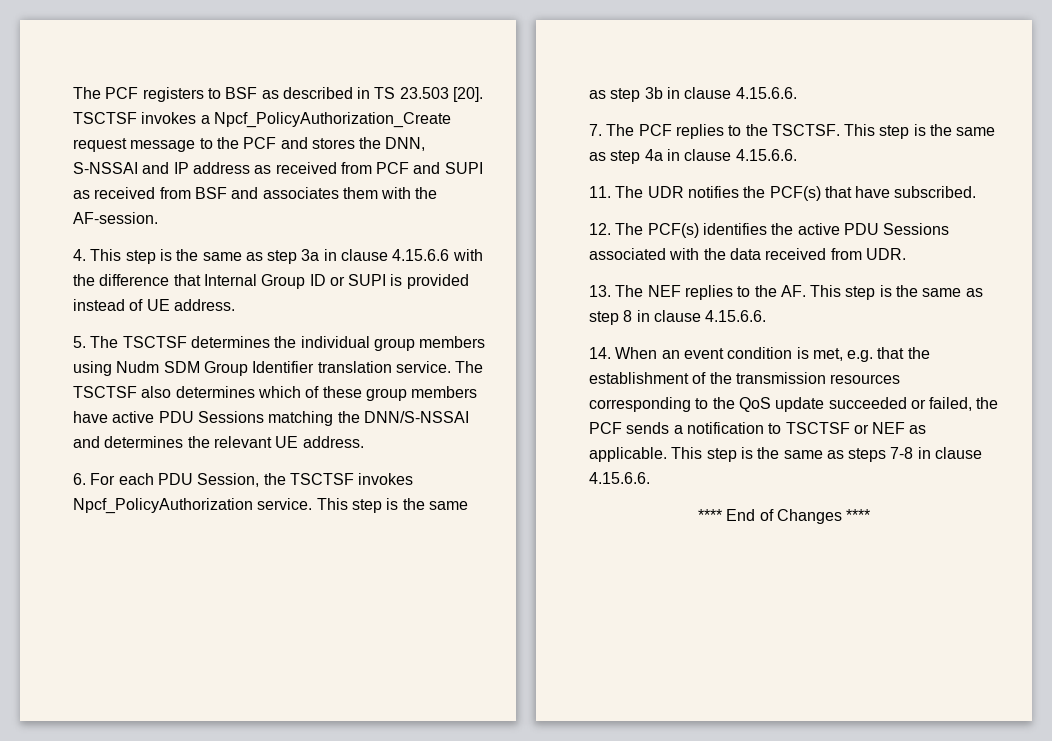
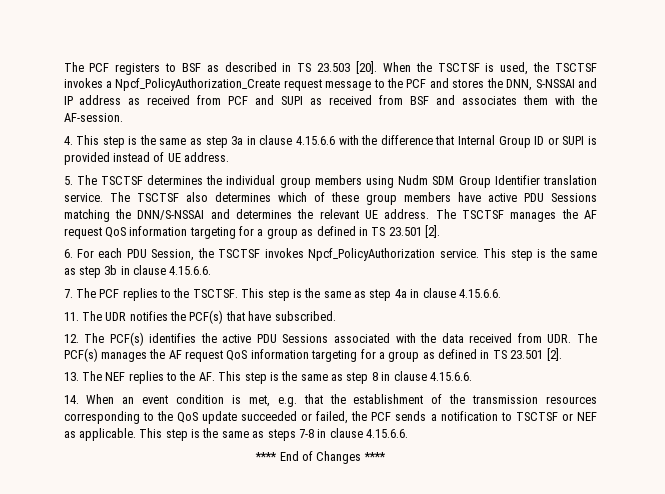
(484, 94) none -> [382,62,550,75] When the TSCTSF is used, the
(364, 442) none -> [435,209,597,222] [63,225,440,239] The TSCTSF manages the AF request QoS information targeting for a group as defined in TS 23.501 [2].
(906, 254) none -> [577,333,597,343] [63,348,562,362] The PCF(s) manages the AF request QoS information targeting for a group as defined in TS 23.501 [2].

